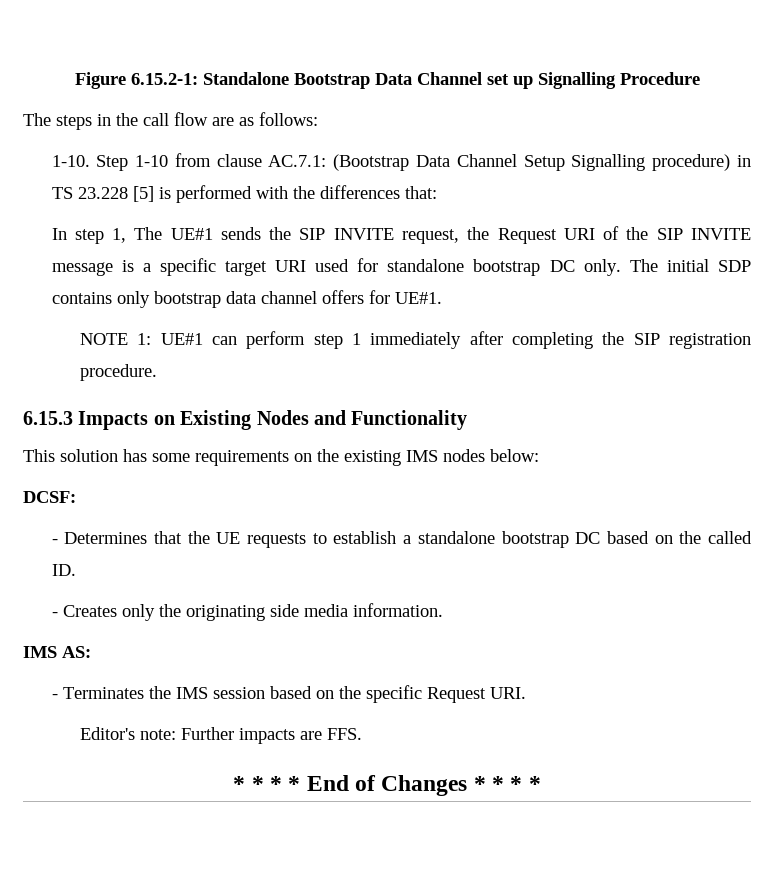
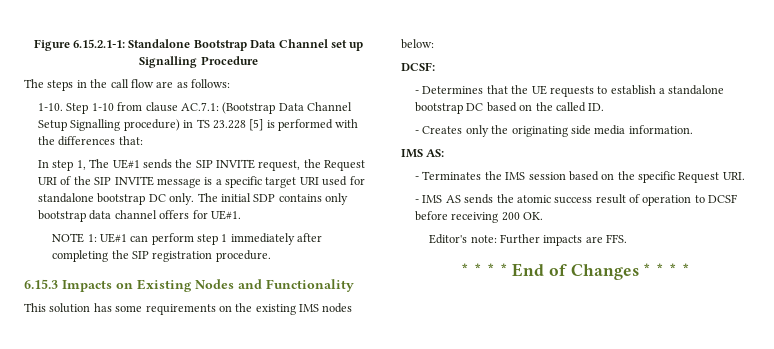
[130,73,198,85] 6.15.2-1: -> [73,39,126,48] 6.15.2.1-1:
(526, 693) none -> [415,194,738,206] [415,211,544,223] // - IMS AS sends the atomic success result of operation to DCSF before receiving 200 OK.

